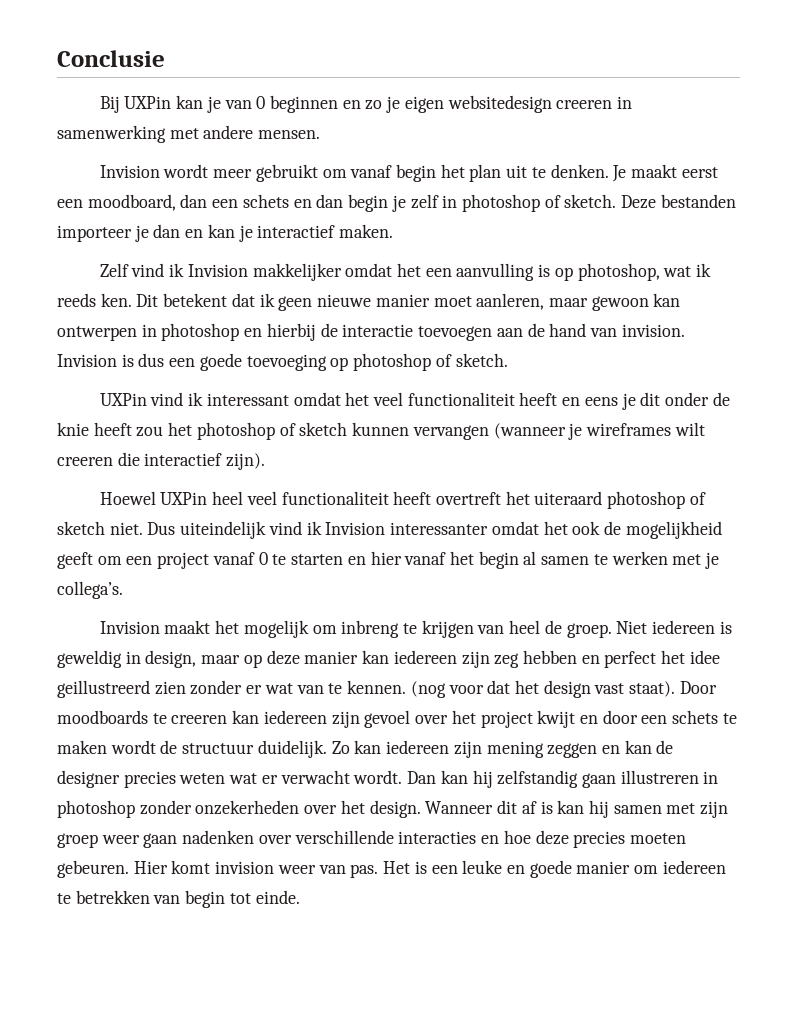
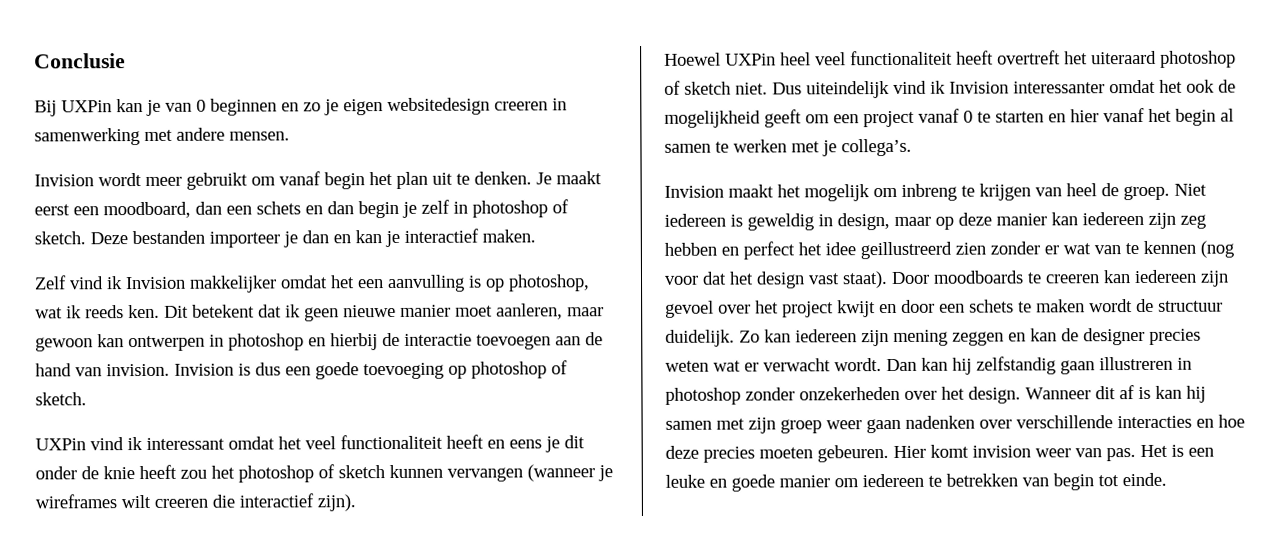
[347,680,407,694] kennen. -> [1143,240,1196,254] kennen

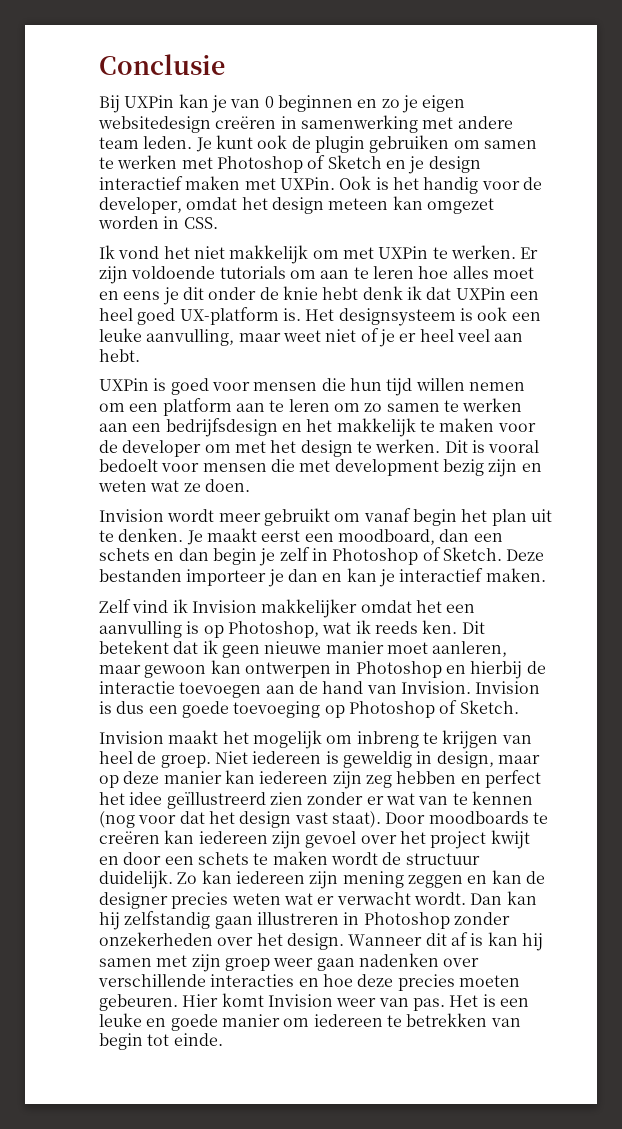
[494,101,548,111] creeren -> [215,116,277,129] creëren
[229,131,290,141] mensen. -> [99,135,537,153] [99,155,481,174] [99,176,542,194] [99,196,494,214] [98,216,218,229] [99,245,539,264] [99,266,534,284] [99,286,539,305] [99,307,541,326] [99,328,524,347] [99,349,140,362] [99,378,525,396] [99,398,523,416] [99,418,536,437] [99,439,540,457] [99,459,542,477] [98,479,250,492] team leden. Je kunt ook de plugin gebruiken om samen te werken met Photoshop of Sketch en je design interactief maken met UXPin. Ook is het handig voor de developer, omdat het design meteen kan omgezet worden in CSS. // Ik vond het niet makkelijk om met UXPin te werken. Er zijn voldoende tutorials om aan te leren hoe alles moet en eens je dit onder de knie hebt denk ik dat UXPin een heel goed UX-platform is. Het designsysteem is ook een leuke aanvulling, maar weet niet of je er heel veel aan hebt. // UXPin is goed voor mensen die hun tijd willen nemen om een platform aan te leren om zo samen te werken aan een bedrijfsdesign en het makkelijk te maken voor de developer om met het design te werken. Dit is vooral bedoelt voor mensen die met development bezig zijn en weten wat ze doen.
[472,199,569,218] [34,231,86,245] photoshop of sketch. -> [332,547,502,565] Photoshop of Sketch.
[508,274,590,292] photoshop, -> [227,621,319,638] Photoshop,
[228,333,304,351] photoshop -> [355,661,442,678] Photoshop
[106,363,170,377] invision. -> [400,681,471,694] Invision.
[471,360,568,379] [35,392,87,406] [35,434,585,453] [35,464,613,483] [35,493,356,512] [664,50,1236,68] [664,79,1236,99] [664,107,1234,128] [664,138,912,157] photoshop of sketch. // UXPin vind ik interessant omdat het veel functionaliteit heeft en eens je dit onder de knie heeft zou het photoshop of sketch kunnen vervangen (wanneer je wireframes wilt creeren die interactief zijn). // Hoewel UXPin heel veel functionaliteit heeft overtreft het uiteraard photoshop of sketch niet. Dus uiteindelijk vind ik Invision interessanter omdat het ook de mogelijkheid geeft om een project vanaf 0 te starten en hier vanaf het begin al samen te werken met je collega’s. -> [348,700,519,718] Photoshop of Sketch.
[860,241,952,260] geillustreerd -> [166,792,266,809] geïllustreerd
[1045,274,1100,284] creeren -> [99,831,160,844] creëren
[665,387,741,405] photoshop -> [363,912,450,929] Photoshop
[972,445,1031,458] invision -> [267,994,333,1007] Invision

